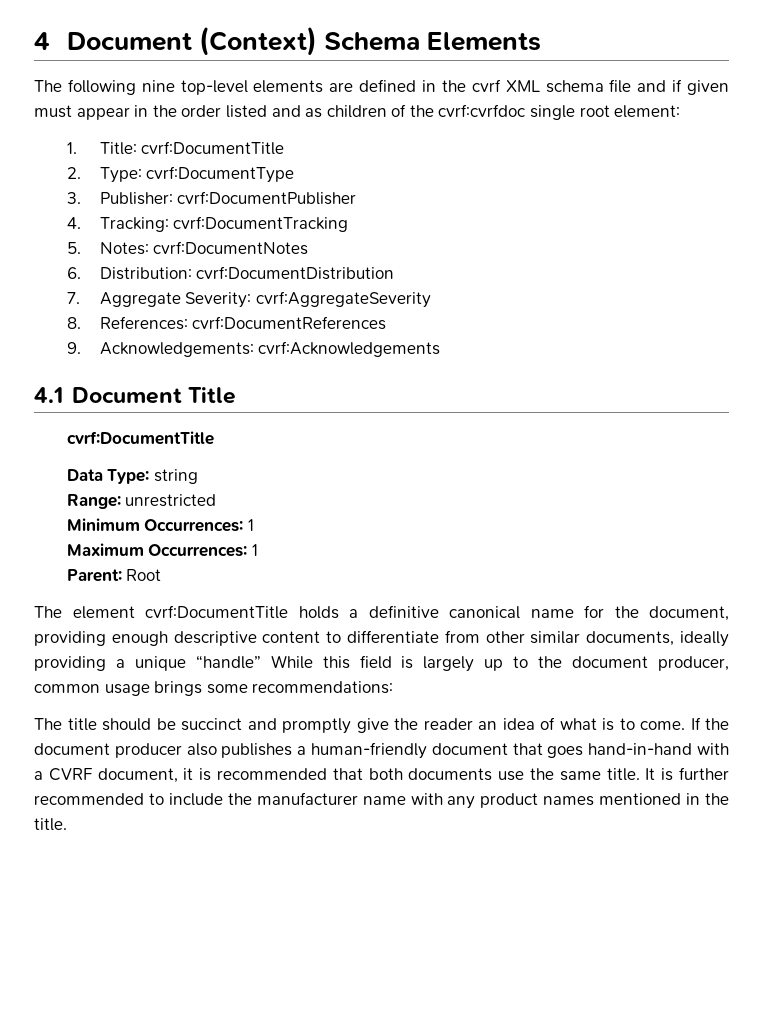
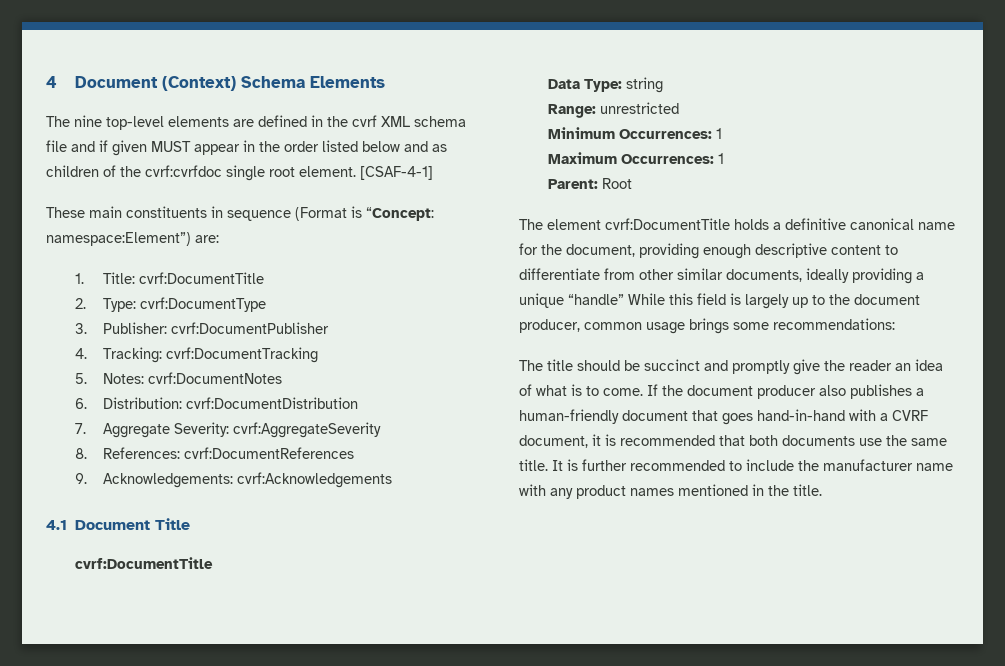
[67,79,136,95] following -> (70, 121) none
[34,105,72,118] must -> [151,141,191,152] MUST
(267, 111) none -> [362,141,400,152] below
[614,105,681,118] element: -> [299,166,433,180] [46,206,434,221] [46,232,219,246] element. [CSAF-4-1] // These main constituents in sequence (Format is “Concept: namespace:Element”) are:

